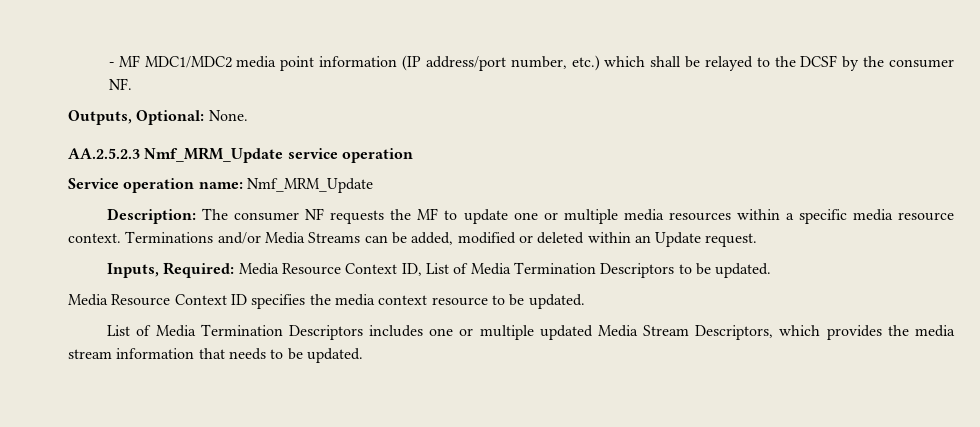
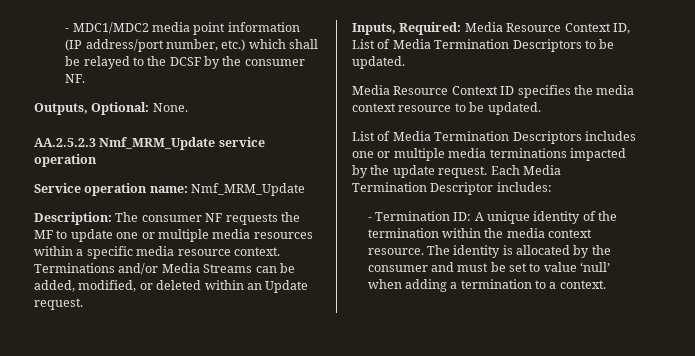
[108,55,140,67] - MF -> [65,28,70,32] -
[457,232,516,244] modified -> [78,280,137,292] modified,
[539,325,955,340] [68,348,363,363] updated Media Stream Descriptors, which provides the media stream information that needs to be updated. -> [448,148,626,161] [352,165,561,178] [352,182,552,195] [367,211,618,224] [367,228,593,238] [367,245,611,258] [367,262,611,272] [367,279,606,292] media terminations impacted by the update request. Each Media Termination Descriptor includes: // - Termination ID: A unique identity of the termination within the media context resource. The identity is allocated by the consumer and must be set to value ‘null’ when adding a termination to a context.

